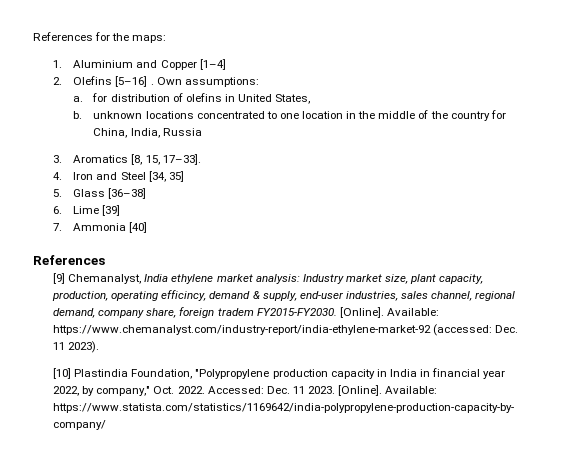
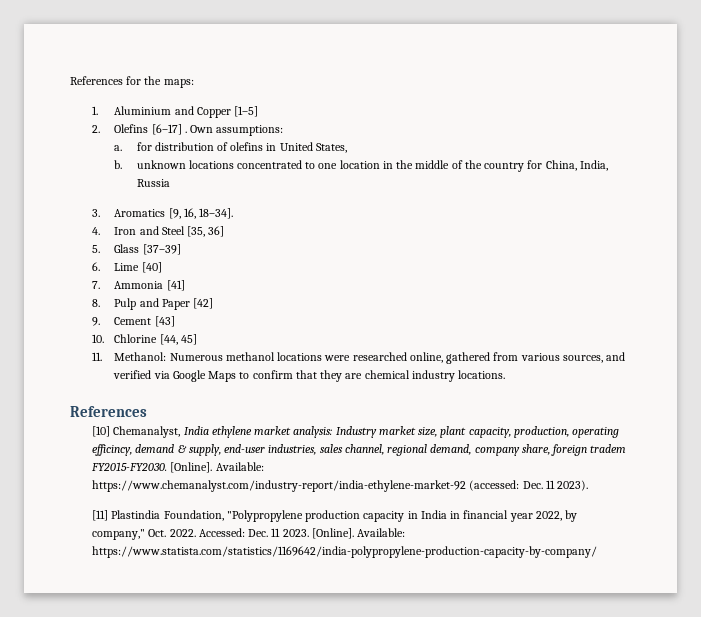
[199,59,226,70] [1–4] -> [234,106,259,117] [1–5]
[115,76,148,87] [5–16] -> [151,124,182,135] [6–17]
[131,154,201,165] [8, 15, 17–33]. -> [168,208,234,219] [9, 16, 18–34].
[148,171,184,182] [34, 35] -> [187,226,225,237] [35, 36]
[108,188,147,199] [36–38] -> [142,244,181,255] [37–39]
[102,205,121,216] [39] -> [141,262,162,273] [40]
[129,222,148,233] [40] -> [166,280,185,291] [92,298,214,310] [92,316,175,327] [92,334,197,345] [92,352,625,364] [113,370,505,382] [41] // 8. Pulp and Paper [42] // 9. Cement [43] // 10. Chlorine [44, 45] // 11. Methanol: Numerous methanol locations were researched online, gathered from various sources, and verified via Google Maps to confirm that they are chemical industry locations.
[53,273,66,284] [9] -> [92,426,111,437] [10]
[53,368,72,379] [10] -> [92,510,109,521] [11]

